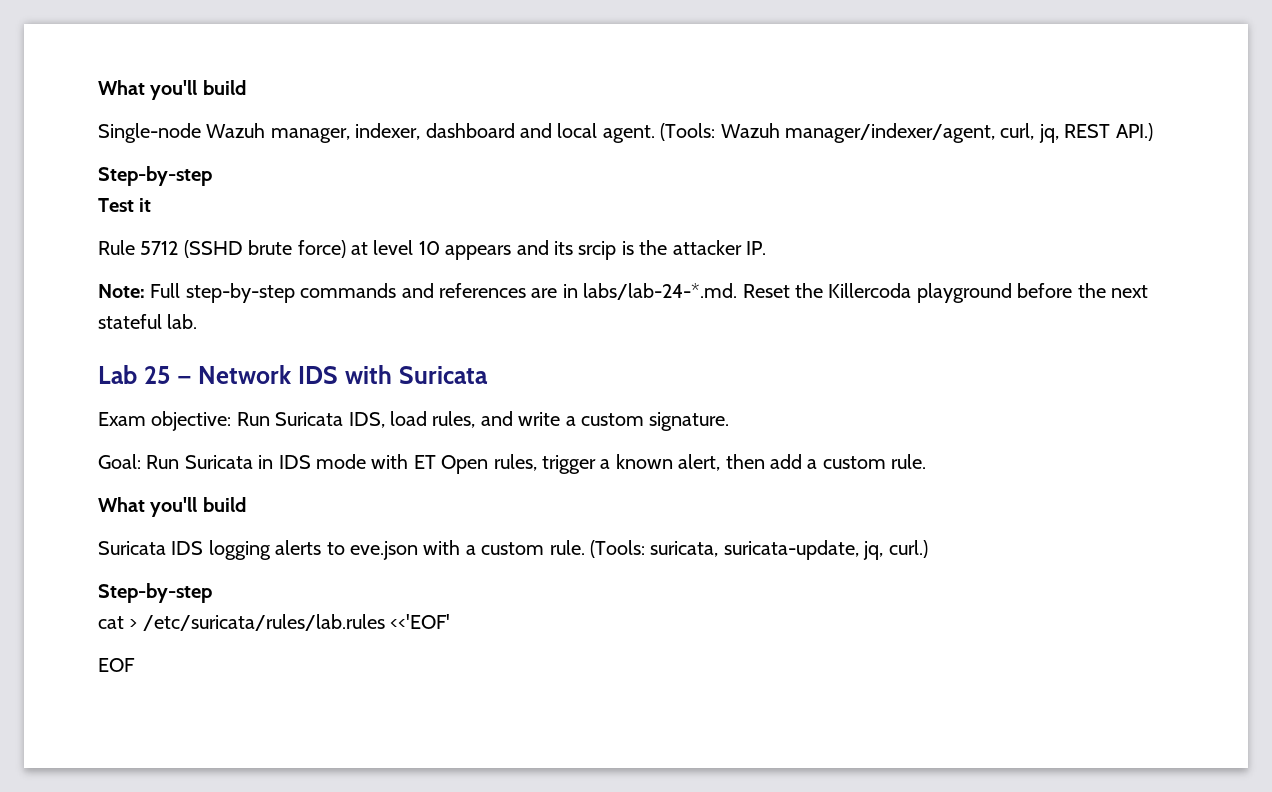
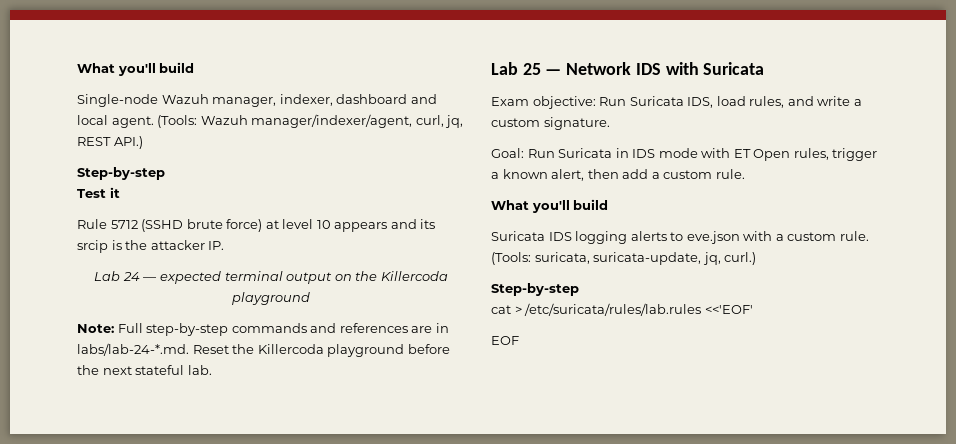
(766, 248) none -> [94,271,448,284] [232,292,310,305] // Lab 24 — expected terminal output on the Killercoda playground

